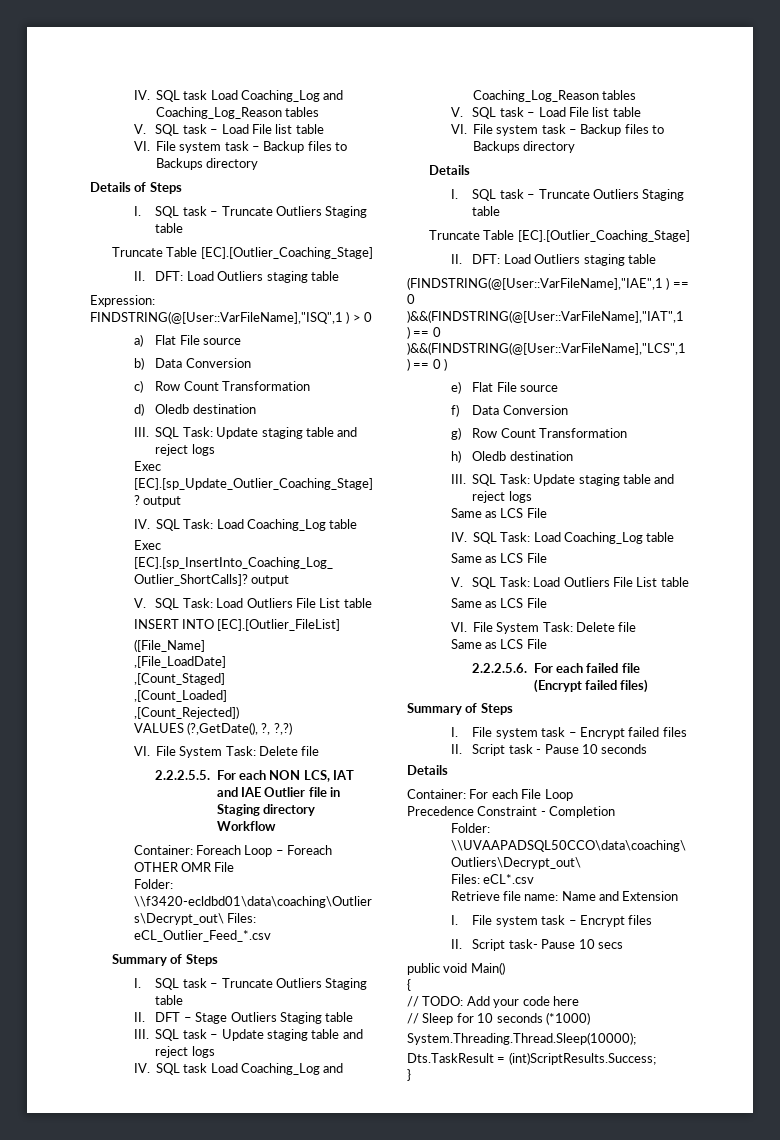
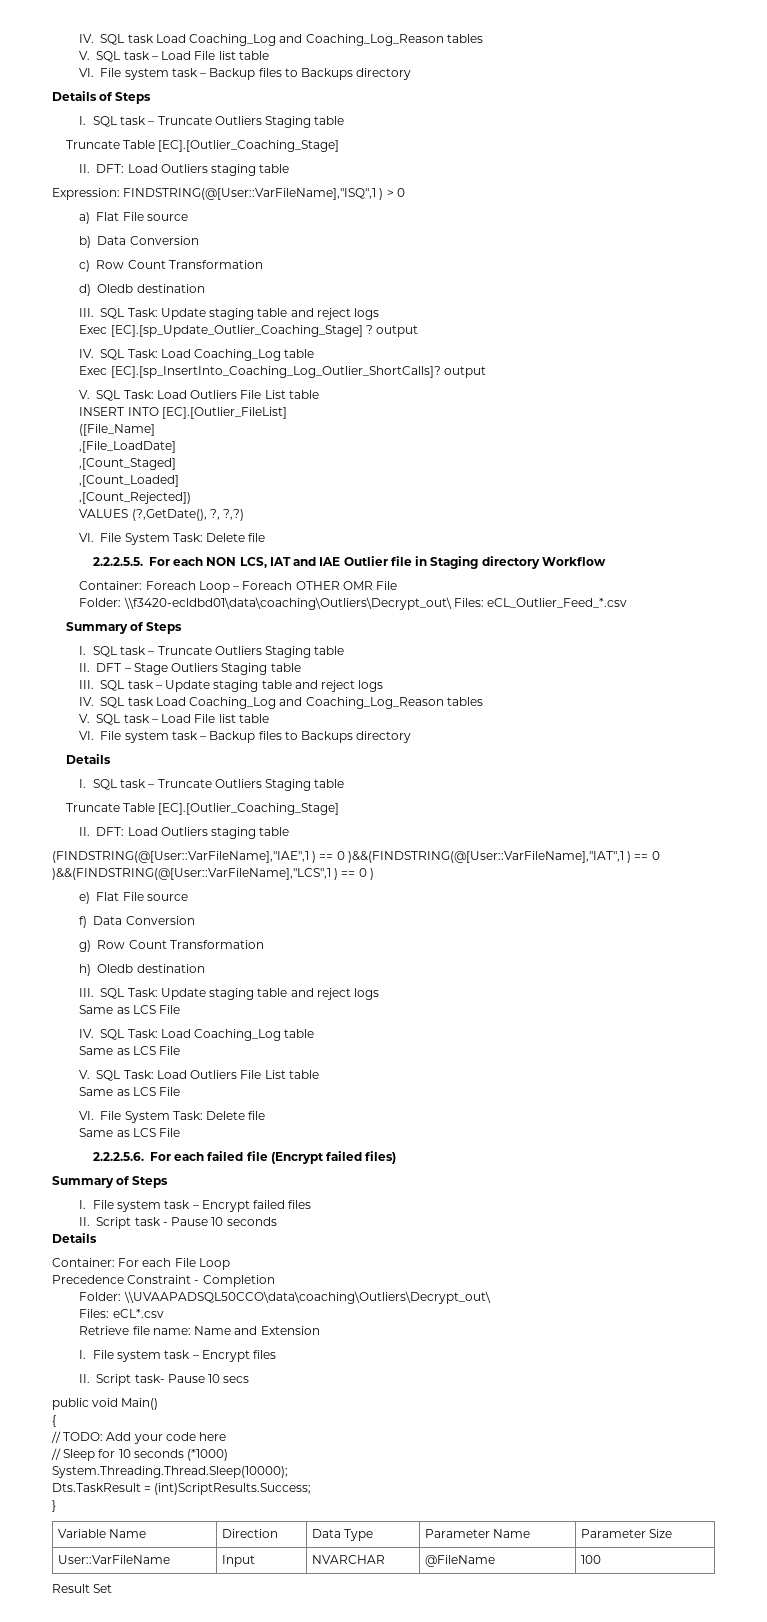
(411, 1075) none -> [57,1529,147,1538] [221,1529,278,1538] [311,1529,374,1541] [424,1529,531,1538] [580,1529,673,1538] [57,1555,170,1564] [221,1555,255,1567] [311,1555,385,1564] [424,1555,495,1567] [580,1555,601,1564] [52,1584,113,1593] // Variable Name | Direction | Data Type | Parameter Name | Parameter Size // User::VarFileName | Input | NVARCHAR | @FileName | 100 // Result Set

